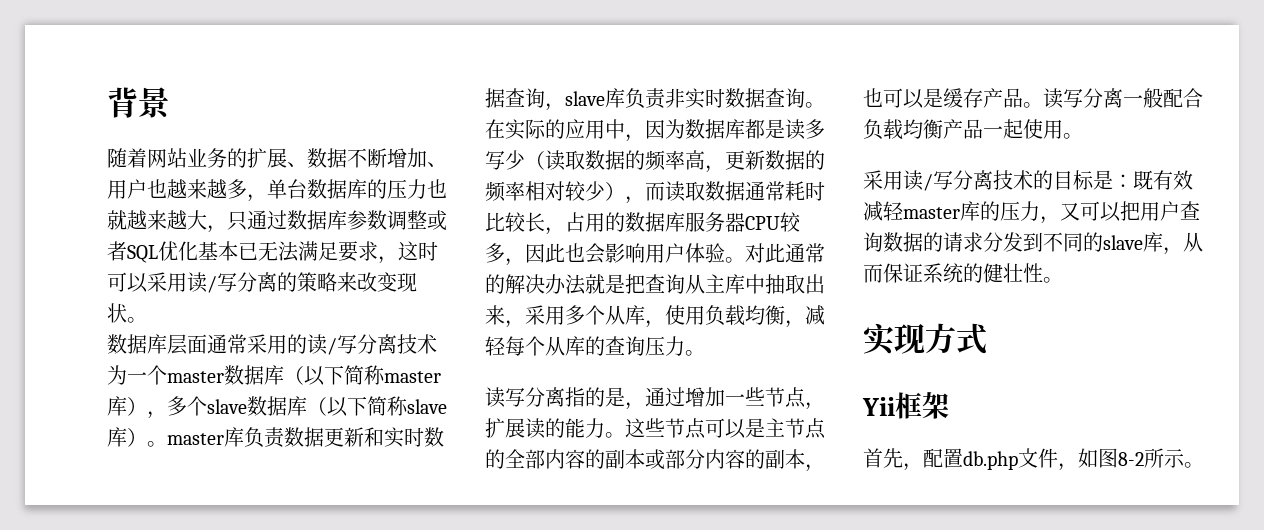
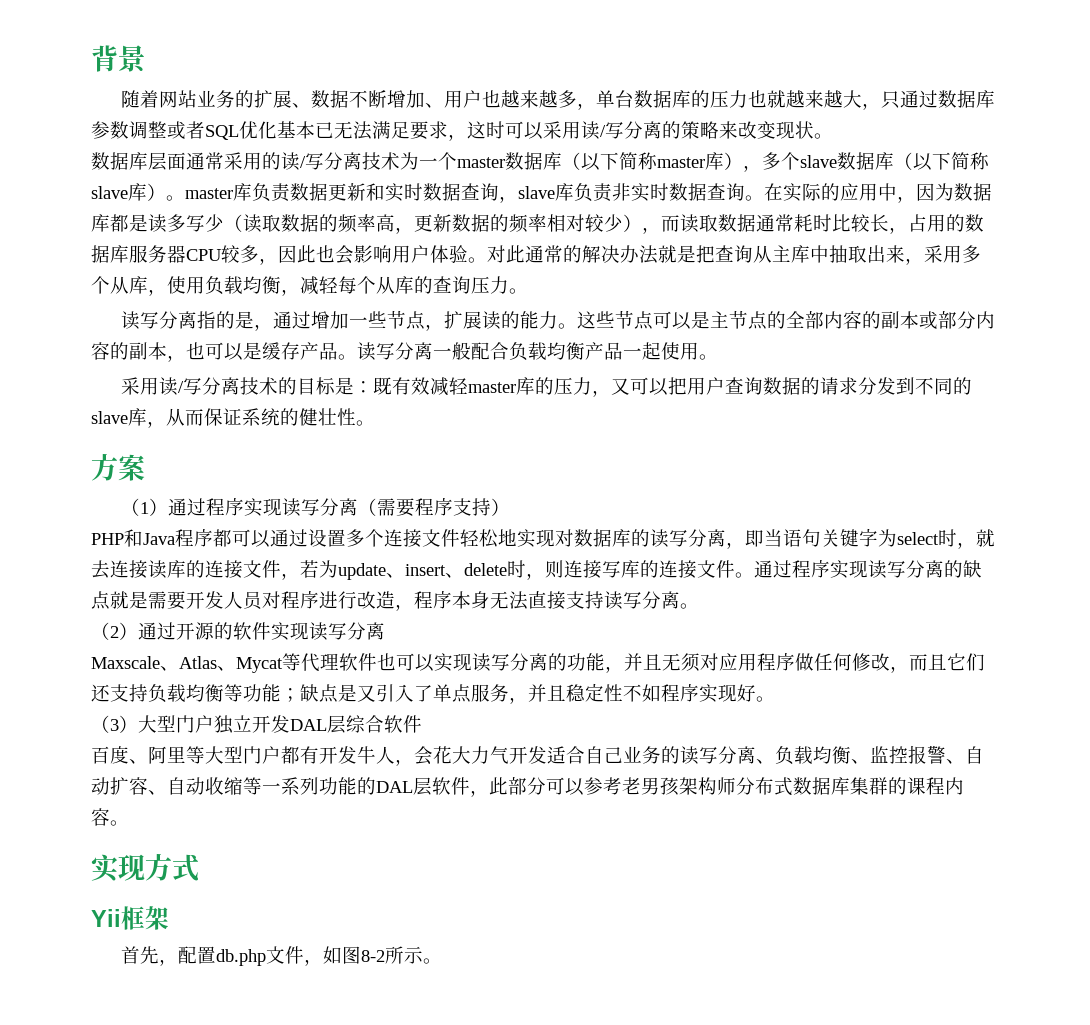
(1063, 280) none -> [91,453,145,481] [121,498,511,517] [91,528,995,549] [91,560,982,580] [91,591,699,611] [91,622,385,641] [91,653,985,673] [91,683,775,704] [91,715,422,734] [91,745,984,766] [91,777,964,797] [91,808,129,826] // 方案 // （1）通过程序实现读写分离（需要程序支持） // PHP和Java程序都可以通过设置多个连接文件轻松地实现对数据库的读写分离，即当语句关键字为select时，就去连接读库的连接文件，若为update、insert、delete时，则连接写库的连接文件。通过程序实现读写分离的缺点就是需要开发人员对程序进行改造，程序本身无法直接支持读写分离。 // （2）通过开源的软件实现读写分离 // Maxscale、Atlas、Mycat等代理软件也可以实现读写分离的功能，并且无须对应用程序做任何修改，而且它们还支持负载均衡等功能；缺点是又引入了单点服务，并且稳定性不如程序实现好。 // （3）大型门户独立开发DAL层综合软件 // 百度、阿里等大型门户都有开发牛人，会花大力气开发适合自己业务的读写分离、负载均衡、监控报警、自动扩容、自动收缩等一系列功能的DAL层软件，此部分可以参考老男孩架构师分布式数据库集群的课程内容。

